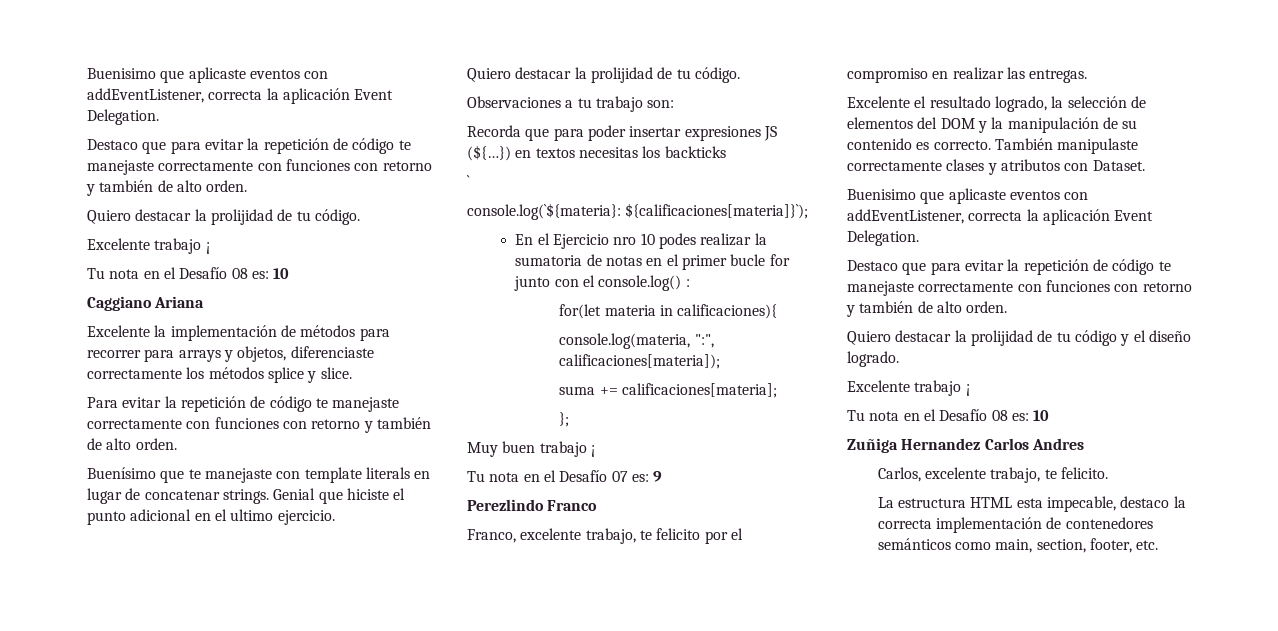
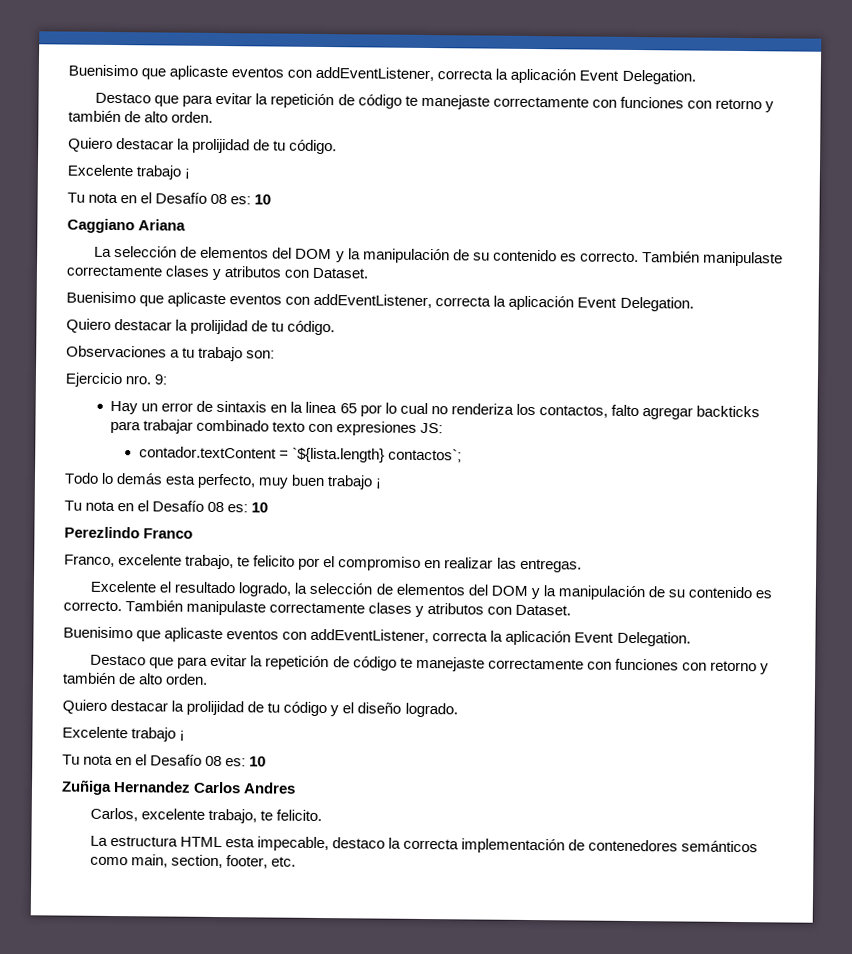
[87,325,390,341] [87,346,374,362] [87,367,352,383] [87,396,400,412] [87,417,431,433] [87,438,177,450] [87,467,431,483] [87,488,406,504] [87,509,335,525] Excelente la implementación de métodos para recorrer para arrays y objetos, diferenciaste correctamente los métodos splice y slice. // Para evitar la repetición de código te manejaste correctamente con funciones con retorno y también de alto orden. // Buenísimo que te manejaste con template literals en lugar de concatenar strings. Genial que hiciste el punto adicional en el ultimo ejercicio. -> [94,245,783,267] [66,265,369,281] [66,291,694,312] La selección de elementos del DOM y la manipulación de su contenido es correcto. También manipulaste correctamente clases y atributos con Dataset. // Buenisimo que aplicaste eventos con addEventListener, correcta la aplicación Event Delegation.
[467,125,777,141] [467,145,726,161] [467,175,470,187] [467,203,809,220] [515,233,767,249] [515,254,790,270] [514,275,690,291] [559,304,778,319] [559,333,714,349] [559,354,721,369] [559,383,777,398] [559,412,570,427] [467,442,498,457] Recorda que para poder insertar expresiones JS (${…}) en textos necesitas los backticks // ` // console.log(`${materia}: ${calificaciones[materia]}`); // En el Ejercicio nro 10 podes realizar la sumatoria de notas en el primer bucle for junto con el console.log() : // for(let materia in calificaciones){ // console.log(materia, ":", calificaciones[materia]); // suma += calificaciones[materia]; // }; // Muy -> [65,372,168,388] [110,400,760,420] [110,419,444,436] [138,446,462,463] [64,472,289,489] Ejercicio nro. 9: // Hay un error de sintaxis en la linea 65 por lo cual no renderiza los contactos, falto agregar backticks para trabajar combinado texto con expresiones JS: // contador.textContent = `${lista.length} contactos`; // Todo lo demás esta perfecto, muy
[611,471,663,482] 07 es: 9 -> [207,501,269,513] 08 es: 10

